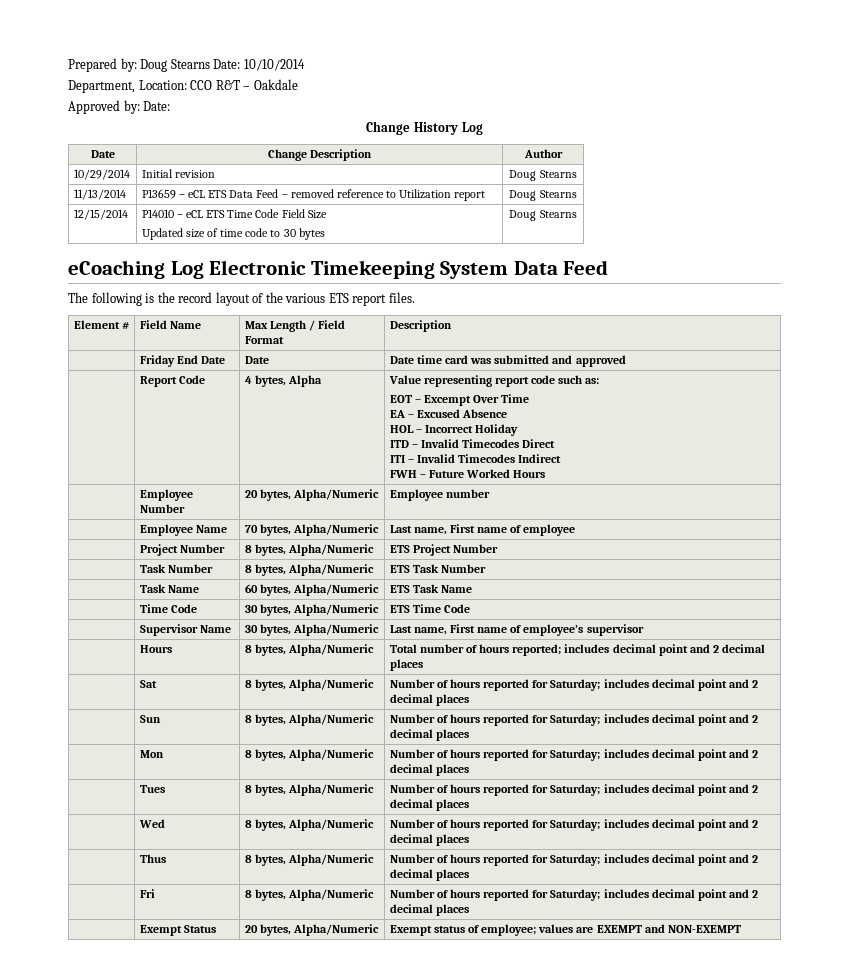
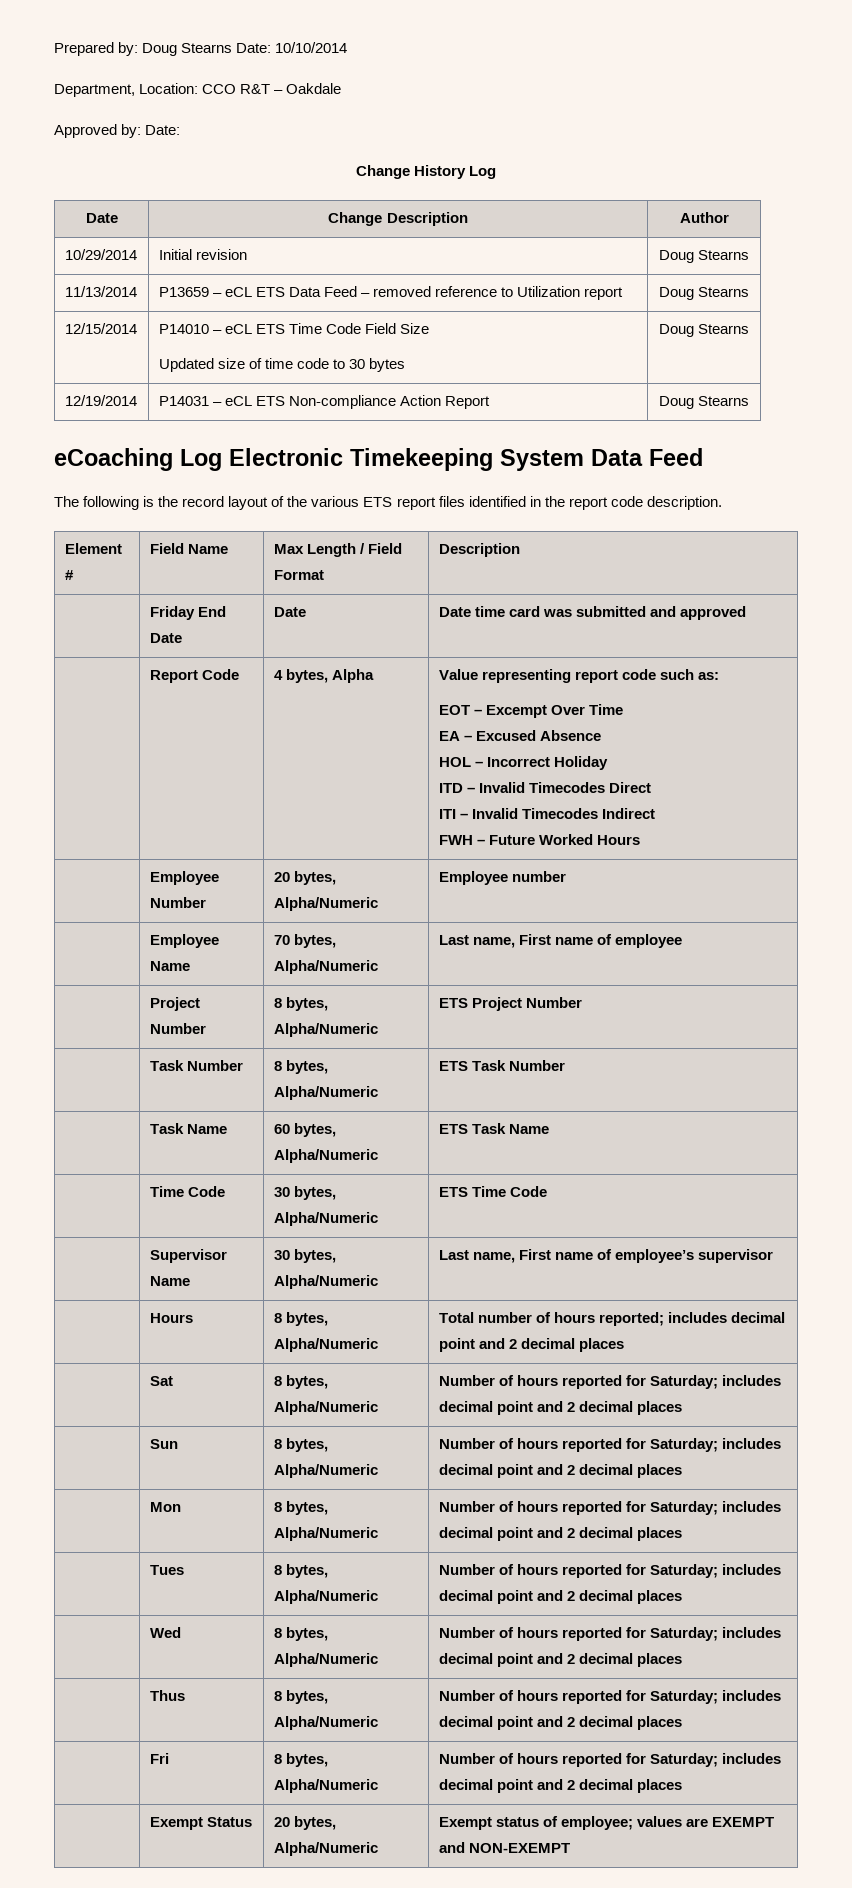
(577, 214) none -> [64,395,137,406] [158,395,490,409] [658,396,750,409] // 12/19/2014 | P14031 – eCL ETS Non-compliance Action Report | Doug Stearns
[388,292,415,303] files. -> [438,496,722,510] files identified in the report code description.

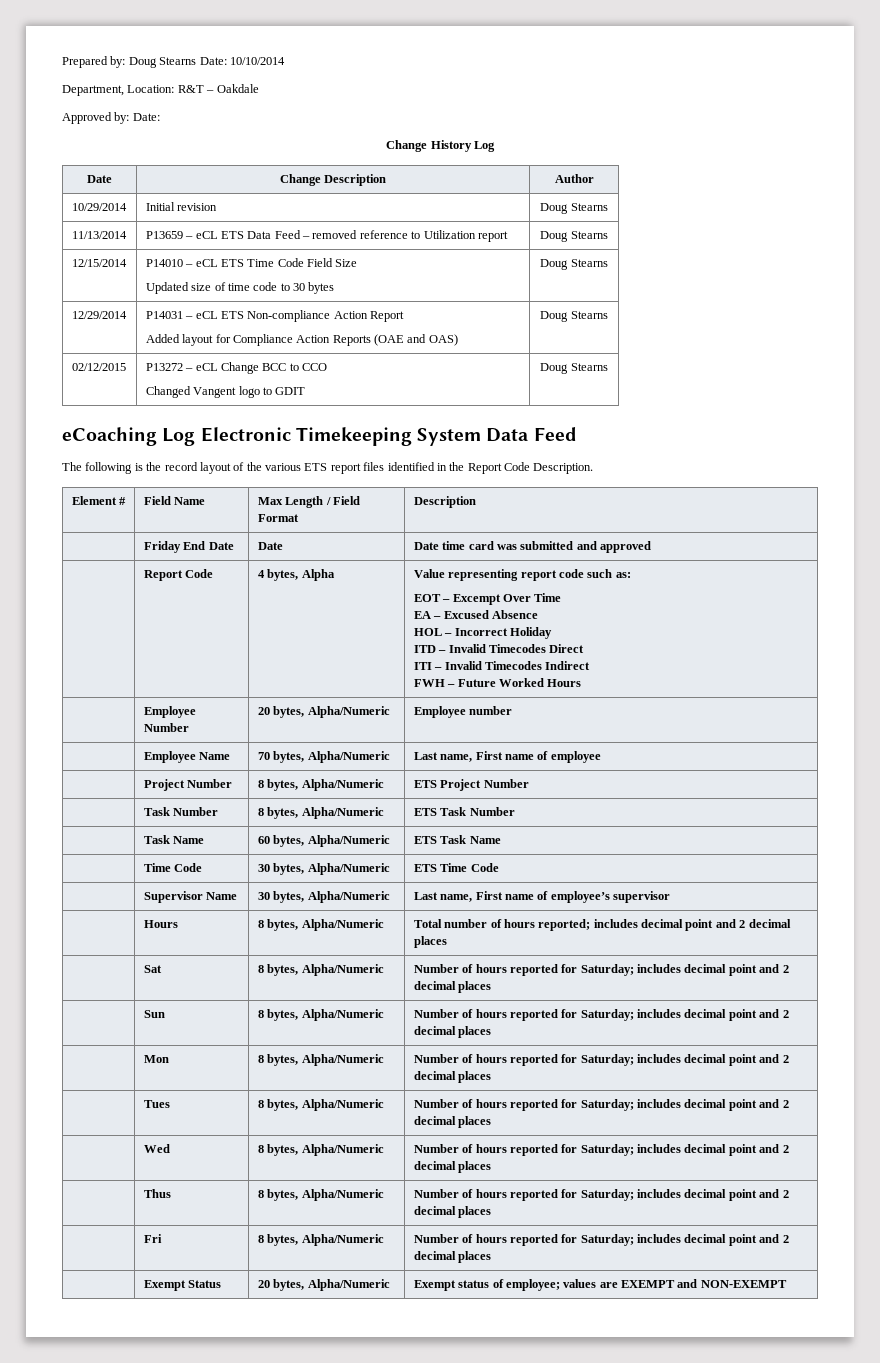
[202,84,237,94] CCO -> (175, 89) none
[64,395,137,406] 12/19/2014 -> [71,311,127,319] 12/29/2014
(490, 402) none -> [145,334,458,346] [540,311,608,322] [71,363,126,371] [145,362,328,374] [145,386,306,398] // Added layout for Compliance Action Reports (OAE and OAS) | Doug Stearns // 02/12/2015 | P13272 – eCL Change BCC to CCO // Changed Vangent logo to GDIT
[568,496,722,510] report code description. -> [467,462,594,474] Report Code Description.

